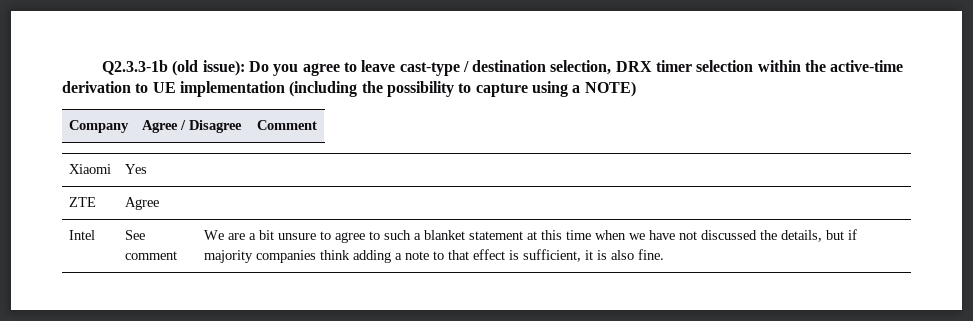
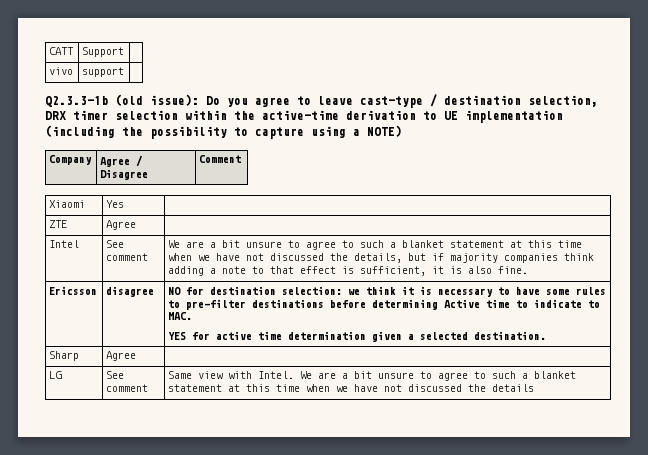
(101, 67) none -> [49,47,75,55] [82,47,125,57] [49,67,74,75] [82,67,125,77] CATT | Support | // vivo | support | //
(664, 254) none -> [49,286,98,295] [106,286,155,297] [168,286,607,297] [168,299,601,310] [168,312,193,320] [168,331,547,342] [49,351,80,361] [106,351,137,361] [49,371,63,379] [106,371,125,379] [106,384,149,392] [168,371,577,381] [168,384,535,392] // Ericsson | disagree | NO for destination selection: we think it is necessary to have some rules to pre-filter destinations before determining Active time to indicate to MAC. // YES for active time determination given a selected destination. // Sharp | Agree | // LG | See comment | Same view with Intel. We are a bit unsure to agree to such a blanket statement at this time when we have not discussed the details

